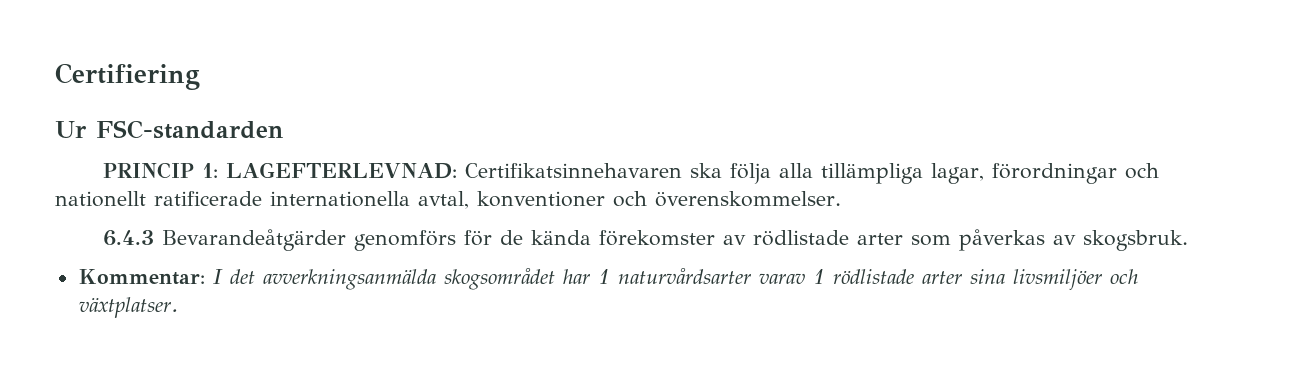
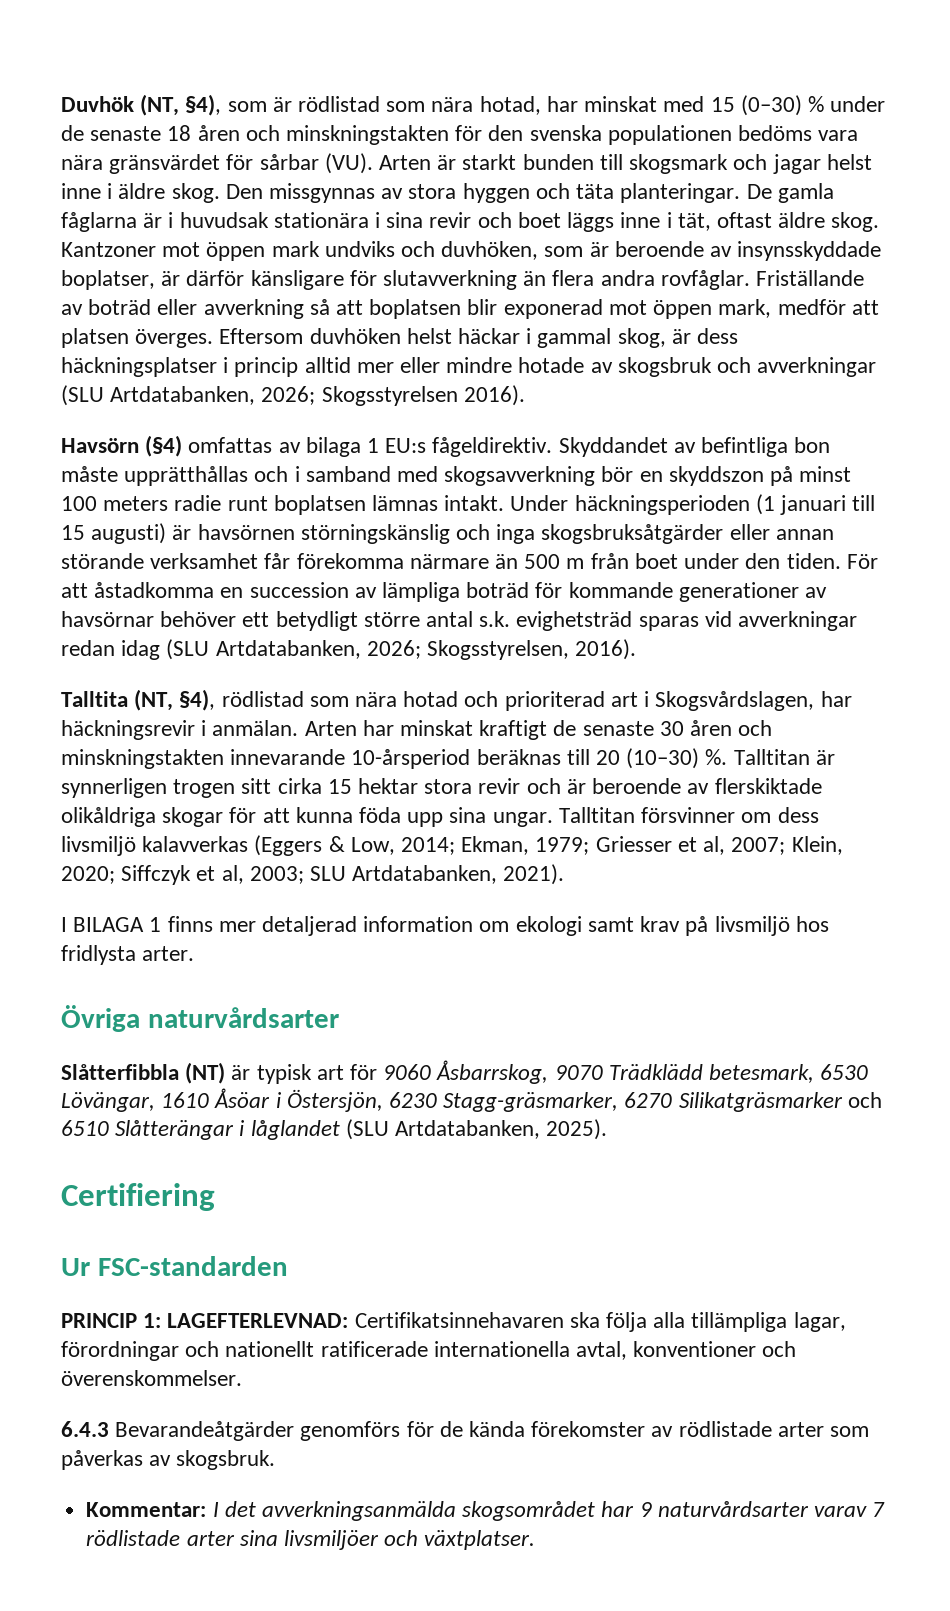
(55, 76) none -> [61,94,886,116] [61,125,859,145] [61,153,872,174] [61,183,834,203] [61,212,880,232] [61,241,882,261] [61,270,865,290] [61,299,879,319] [61,328,739,348] [61,357,877,377] [61,385,525,406] [61,435,831,457] [61,466,852,486] [61,494,876,515] [61,523,834,544] [61,553,878,569] [61,582,828,602] [61,611,858,631] [61,639,637,660] [61,689,852,711] [61,720,773,740] [61,748,835,769] [61,778,822,798] [61,807,819,827] [61,835,843,856] [61,864,565,885] [61,916,829,936] [61,945,195,965] [61,1005,339,1032] [61,1060,869,1084] [61,1088,882,1112] [61,1119,608,1140] Duvhök (NT, §4), som är rödlistad som nära hotad, har minskat med 15 (0–30) % under de senaste 18 åren och minskningstakten för den svenska populationen bedöms vara nära gränsvärdet för sårbar (VU). Arten är starkt bunden till skogsmark och jagar helst inne i äldre skog. Den missgynnas av stora hyggen och täta planteringar. De gamla fåglarna är i huvudsak stationära i sina revir och boet läggs inne i tät, oftast äldre skog. Kantzoner mot öppen mark undviks och duvhöken, som är beroende av insynsskyddade boplatser, är därför känsligare för slutavverkning än flera andra rovfåglar. Friställande av boträd eller avverkning så att boplatsen blir exponerad mot öppen mark, medför att platsen överges. Eftersom duvhöken helst häckar i gammal skog, är dess häckningsplatser i princip alltid mer eller mindre hotade av skogsbruk och avverkningar (SLU Artdatabanken, 2026; Skogsstyrelsen 2016). // Havsörn (§4) omfattas av bilaga 1 EU:s fågeldirektiv. Skyddandet av befintliga bon måste upprätthållas och i samband med skogsavverkning bör en skyddszon på minst 100 meters radie runt boplatsen lämnas intakt. Under häckningsperioden (1 januari till 15 augusti) är havsörnen störningskänslig och inga skogsbruksåtgärder eller annan störande verksamhet får förekomma närmare än 500 m från boet under den tiden. För att åstadkomma en succession av lämpliga boträd för kommande generationer av havsörnar behöver ett betydligt större antal s.k. evighetsträd sparas vid avverkningar redan idag (SLU Artdatabanken, 2026; Skogsstyrelsen, 2016). // Talltita (NT, §4), rödlistad som nära hotad och prioriterad art i Skogsvårdslagen, har häckningsrevir i anmälan. Arten har minskat kraftigt de senaste 30 åren och minskningstakten innevarande 10-årsperiod beräknas till 20 (10–30) %. Talltitan är synnerligen trogen sitt cirka 15 hektar stora revir och är beroende av flerskiktade olikåldriga skogar för att kunna föda upp sina ungar. Talltitan försvinner om dess livsmiljö kalavverkas (Eggers & Low, 2014; Ekman, 1979; Griesser et al, 2007; Klein, 2020; Siffczyk et al, 2003; SLU Artdatabanken, 2021). // I BILAGA 1 finns mer detaljerad information om ekologi samt krav på livsmiljö hos fridlysta arter. // Övriga naturvårdsarter // Slåtterfibbla (NT) är typisk art för 9060 Åsbarrskog, 9070 Trädklädd betesmark, 6530 Lövängar, 1610 Åsöar i Östersjön, 6230 Stagg-gräsmarker, 6270 Silikatgräsmarker och 6510 Slåtterängar i låglandet (SLU Artdatabanken, 2025). //
[597,269,610,284] 1 -> [639,1502,652,1517] 9
[812,269,825,284] 1 -> [872,1502,886,1517] 7

